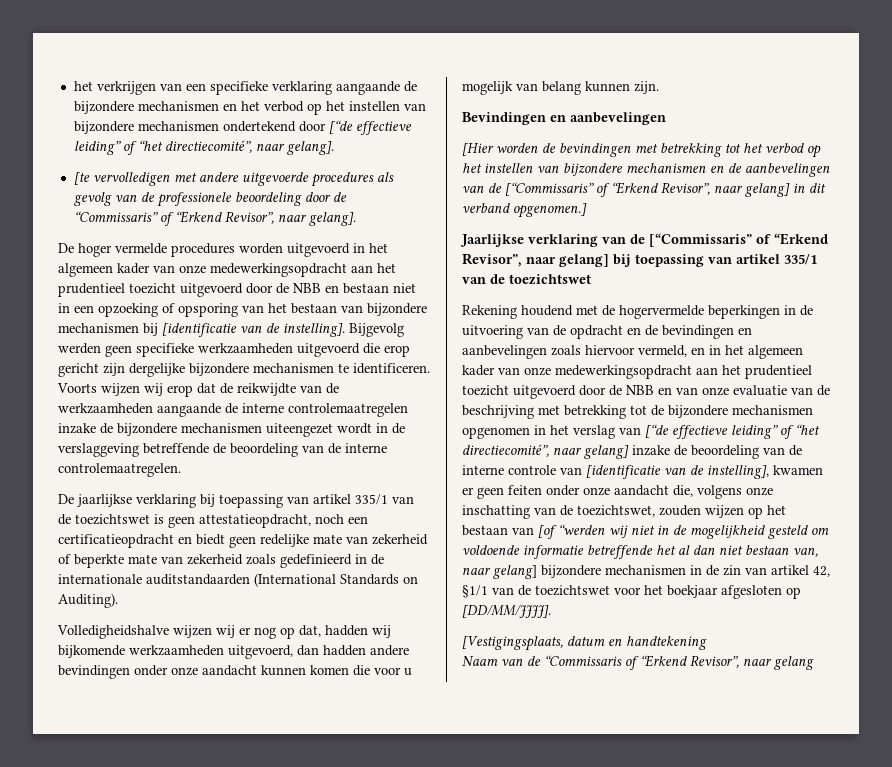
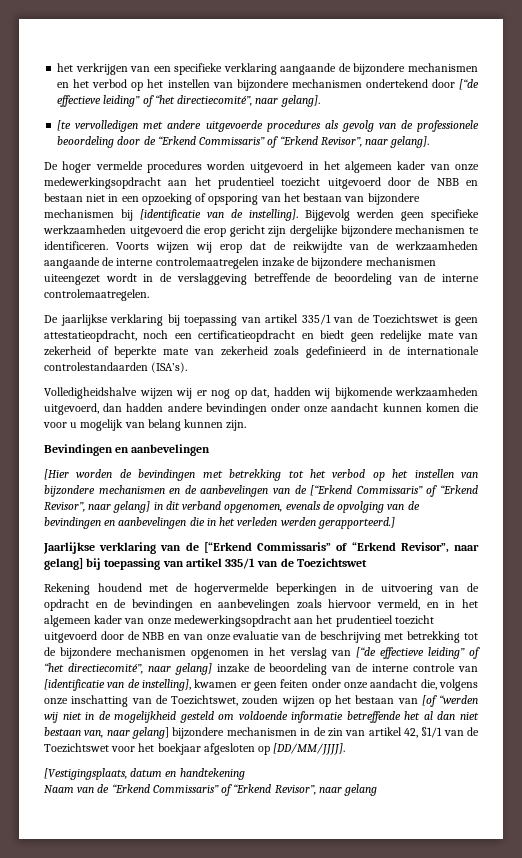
[73,211,158,222] “Commissaris” -> [157,136,266,145] “Erkend Commissaris”
[75,514,150,525] toezichtswet -> [373,314,438,324] Toezichtswet
[146,573,418,587] [58,593,118,608] auditstandaarden (International Standards on Auditing). -> [44,362,188,373] controlestandaarden (ISA’s).
[505,182,594,196] [“Commissaris” -> [310,485,423,496] [“Erkend Commissaris”
[513,203,587,218] opgenomen.] -> [224,501,420,513] [44,517,395,529] opgenomen, evenals de opvolging van de bevindingen en aanbevelingen die in het verleden werden gerapporteerd.]
[649,233,752,247] [“Commissaris” -> [203,542,332,553] [“Erkend Commissaris”
[509,274,591,285] toezichtswet -> [296,558,367,567] Toezichtswet
[577,505,655,517] toezichtswet, -> [171,695,238,706] Toezichtswet,
[535,585,610,596] toezichtswet -> [44,743,109,753] Toezichtswet
[544,655,622,666] “Commissaris -> [111,784,219,793] “Erkend Commissaris”

